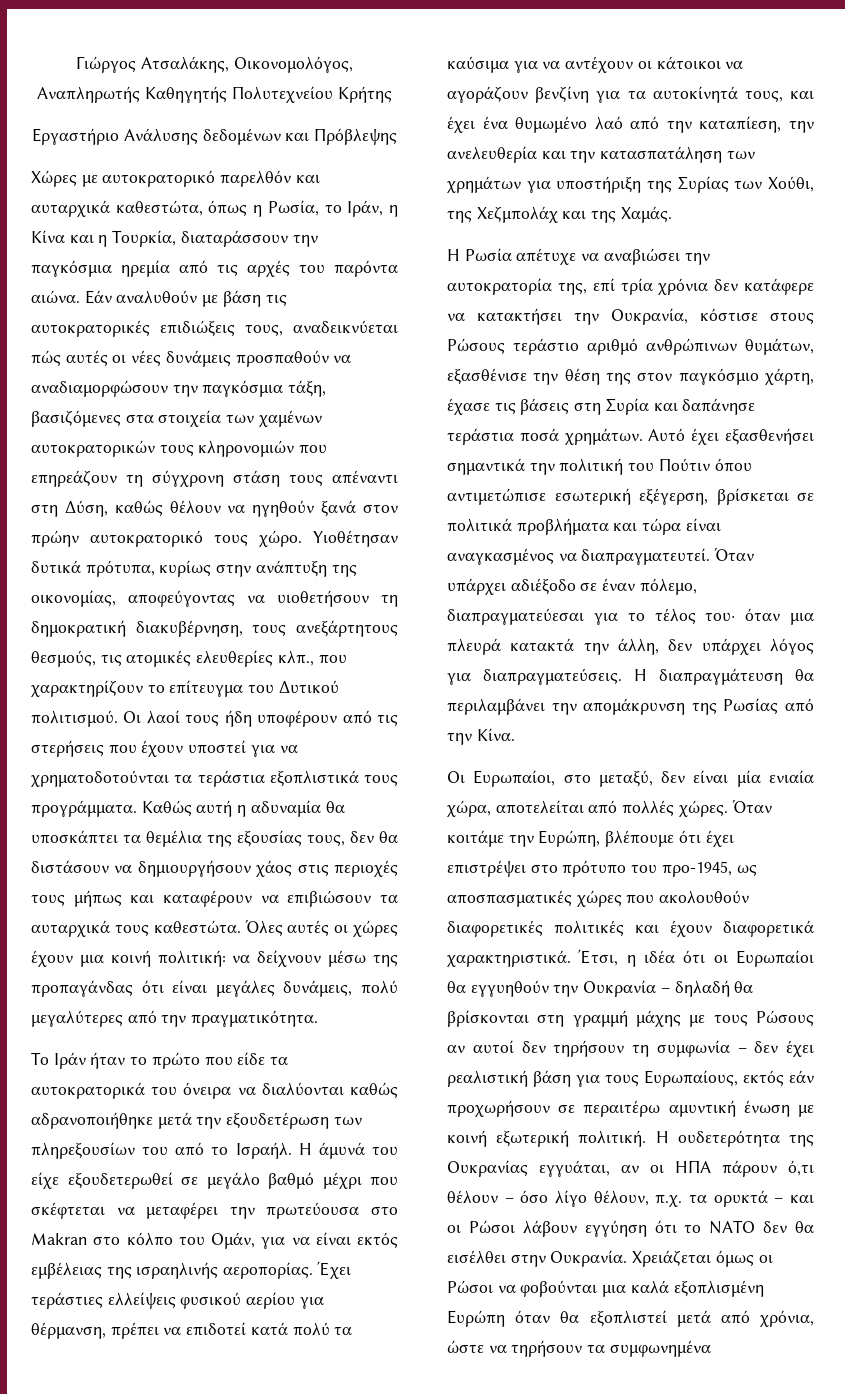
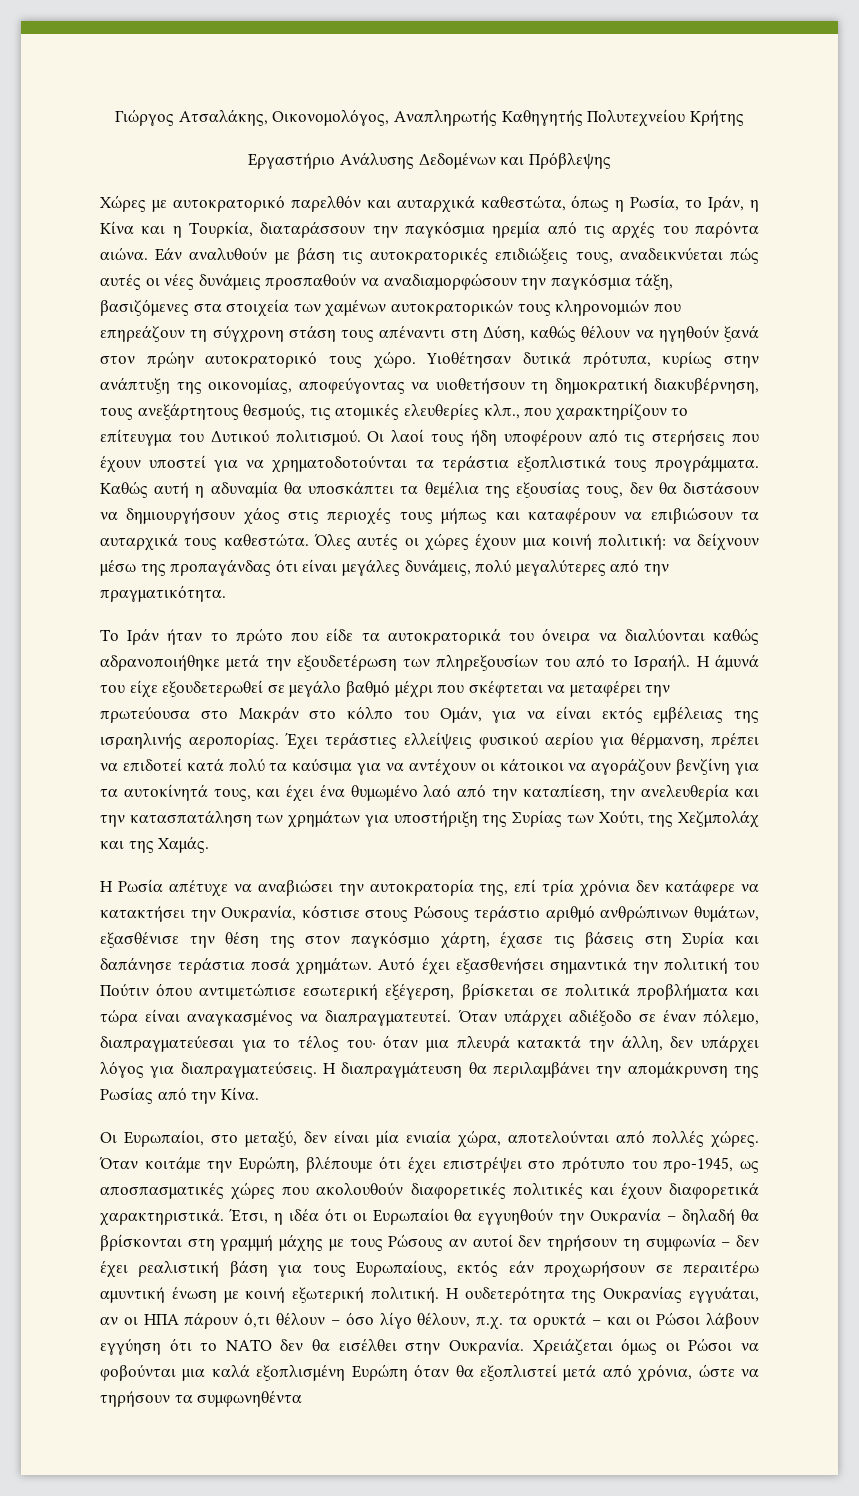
[202,128,281,145] δεδομένων -> [418,152,496,169] Δεδομένων
[31,1233,87,1245] Makran -> [238,706,299,723] Μακράν
[768,176,814,192] Χούθι, -> [598,810,644,826] Χούτι,
[495,800,584,814] αποτελείται -> [508,1130,609,1144] αποτελούνται
[609,1340,711,1357] συμφωνημένα -> [197,1390,303,1407] συμφωνηθέντα

